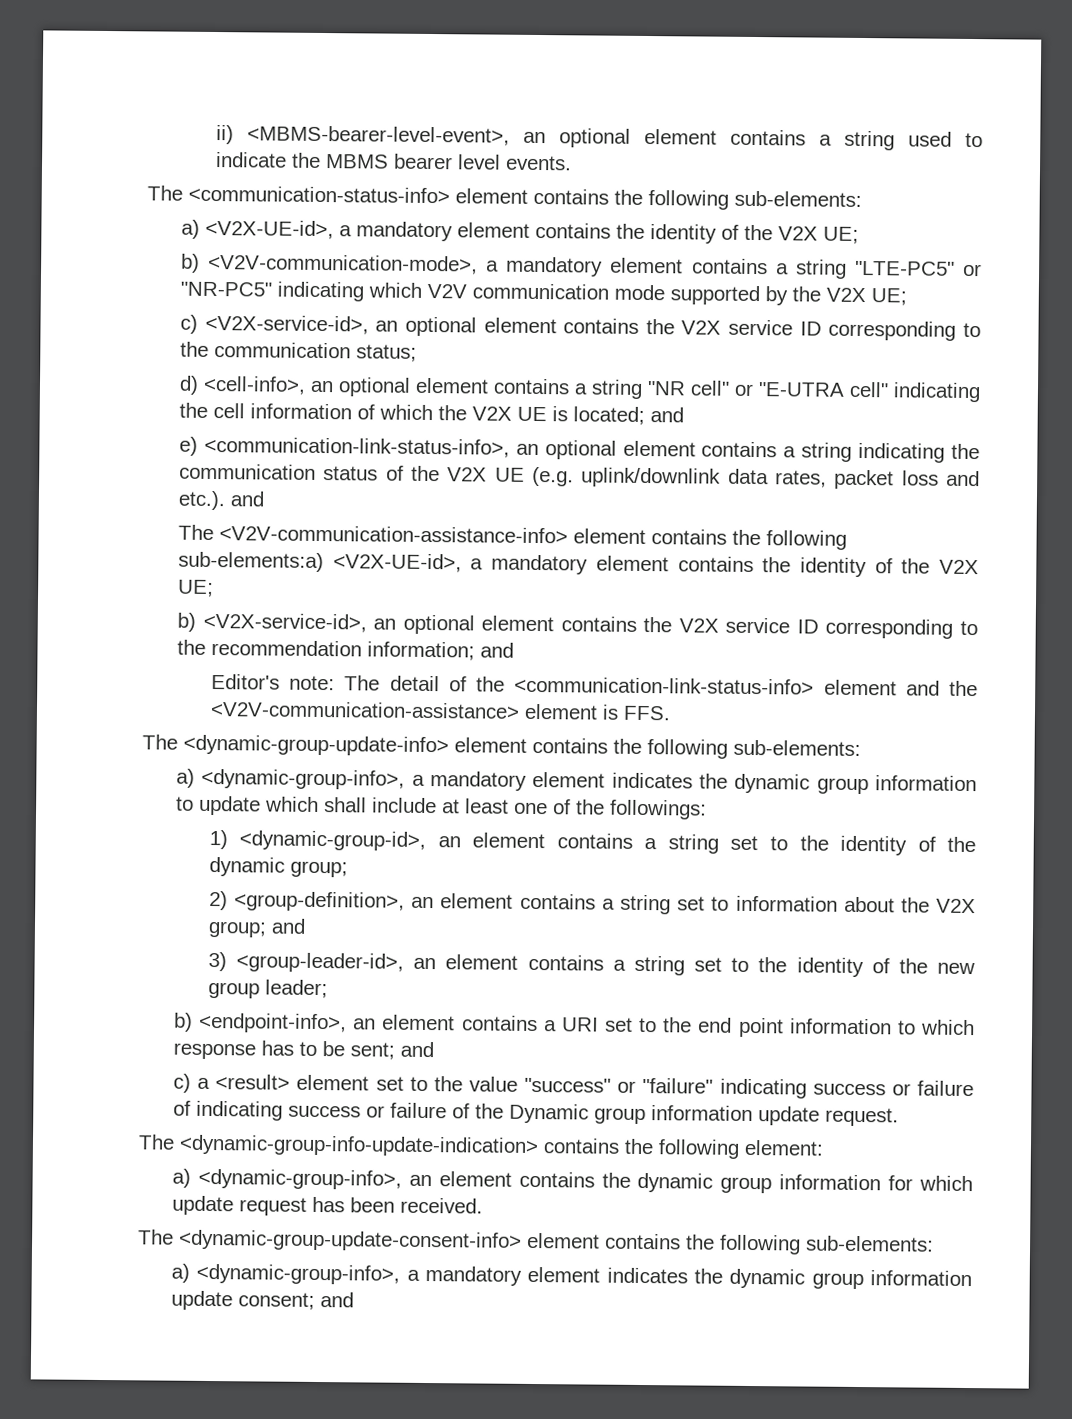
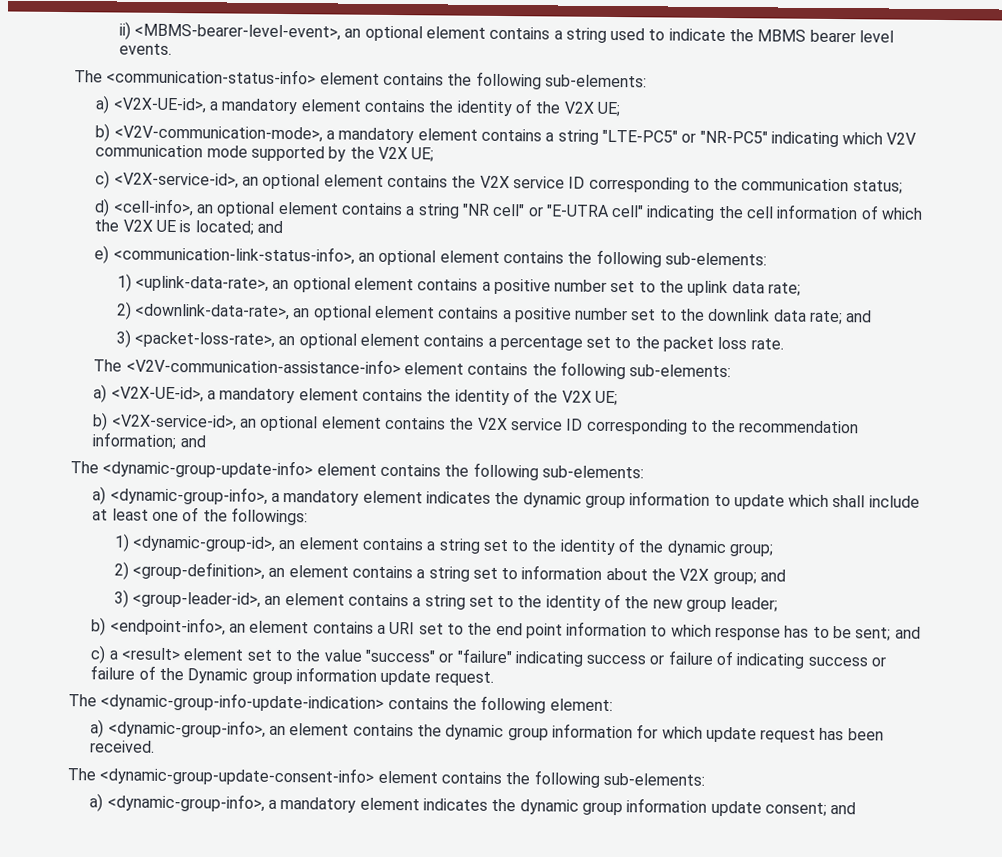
[783,442,981,463] [178,463,980,490] [177,490,265,511] a string indicating the communication status of the V2X UE (e.g. uplink/downlink data rates, packet loss and etc.). and -> [567,249,767,268] [116,273,802,297] [115,301,873,325] [115,329,784,352] the following sub-elements: // 1) <uplink-data-rate>, an optional element contains a positive number set to the uplink data rate; // 2) <downlink-data-rate>, an optional element contains a positive number set to the downlink data rate; and // 3) <packet-loss-rate>, an optional element contains a percentage set to the packet loss rate.
[177,551,324,573] sub-elements:a) -> [629,364,732,378] [93,384,108,403] sub-elements: // a)
[210,673,978,697] [209,700,671,721] // Editor's note: The detail of the <communication-link-status-info> element and the <V2V-communication-assistance> element is FFS. -> (206, 441) none

